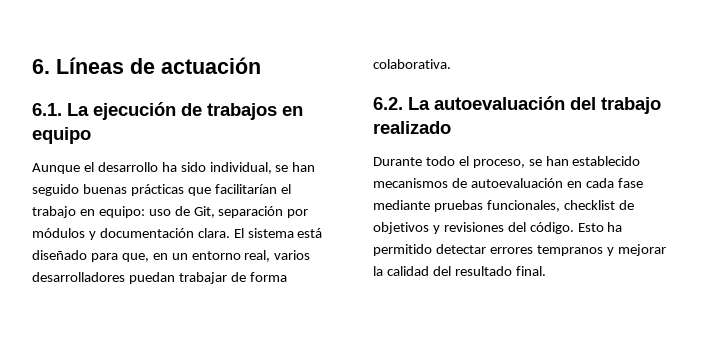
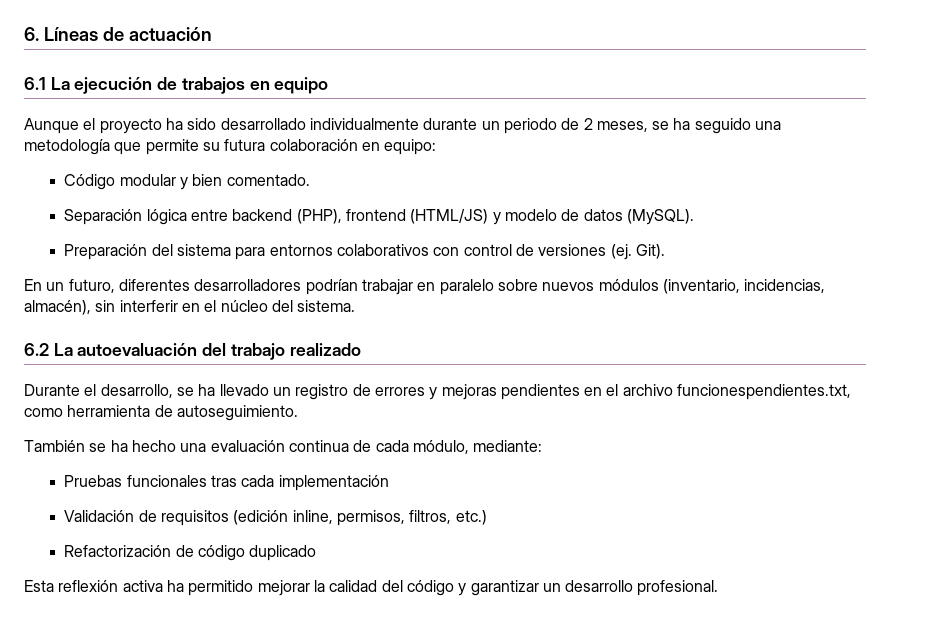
[32,103,62,116] 6.1. -> [24,77,46,90] 6.1
[97,162,158,172] desarrollo -> [99,118,162,134] proyecto
[209,162,316,174] [32,184,291,196] [32,206,309,218] [32,228,323,240] [32,250,311,262] [32,272,287,284] [373,59,451,69] [373,97,403,110] individual, se han seguido buenas prácticas que facilitarían el trabajo en equipo: uso de Git, separación por módulos y documentación clara. El sistema está diseñado para que, en un entorno real, varios desarrolladores puedan trabajar de forma colaborativa. // 6.2. -> [220,118,782,134] [24,139,437,155] [64,174,310,190] [64,209,694,225] [64,244,665,260] [24,279,826,295] [24,300,356,315] [24,343,49,356] desarrollado individualmente durante un periodo de 2 meses, se ha seguido una metodología que permite su futura colaboración en equipo: // Código modular y bien comentado. // Separación lógica entre backend (PHP), frontend (HTML/JS) y modelo de datos (MySQL). // Preparación del sistema para entornos colaborativos con control de versiones (ej. Git). // En un futuro, diferentes desarrolladores podrían trabajar en paralelo sobre nuevos módulos (inventario, incidencias, almacén), sin interferir en el núcleo del sistema. // 6.2
[425,156,641,168] [373,178,643,188] [373,200,634,212] [373,222,623,234] [373,244,666,256] [373,266,546,276] todo el proceso, se han establecido mecanismos de autoevaluación en cada fase mediante pruebas funcionales, checklist de objetivos y revisiones del código. Esto ha permitido detectar errores tempranos y mejorar la calidad del resultado final. -> [84,384,852,400] [24,405,298,421] [24,440,543,454] [64,475,389,491] [64,510,487,526] [64,545,317,561] [24,580,719,596] el desarrollo, se ha llevado un registro de errores y mejoras pendientes en el archivo funcionespendientes.txt, como herramienta de autoseguimiento. // También se ha hecho una evaluación continua de cada módulo, mediante: // Pruebas funcionales tras cada implementación // Validación de requisitos (edición inline, permisos, filtros, etc.) // Refactorización de código duplicado // Esta reflexión activa ha permitido mejorar la calidad del código y garantizar un desarrollo profesional.

